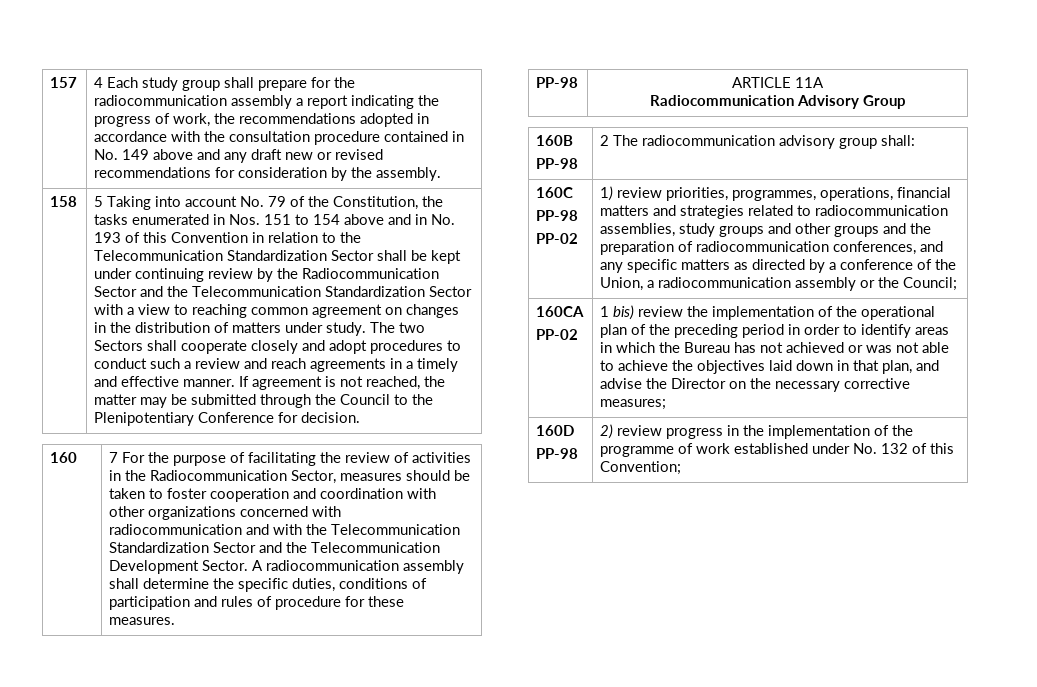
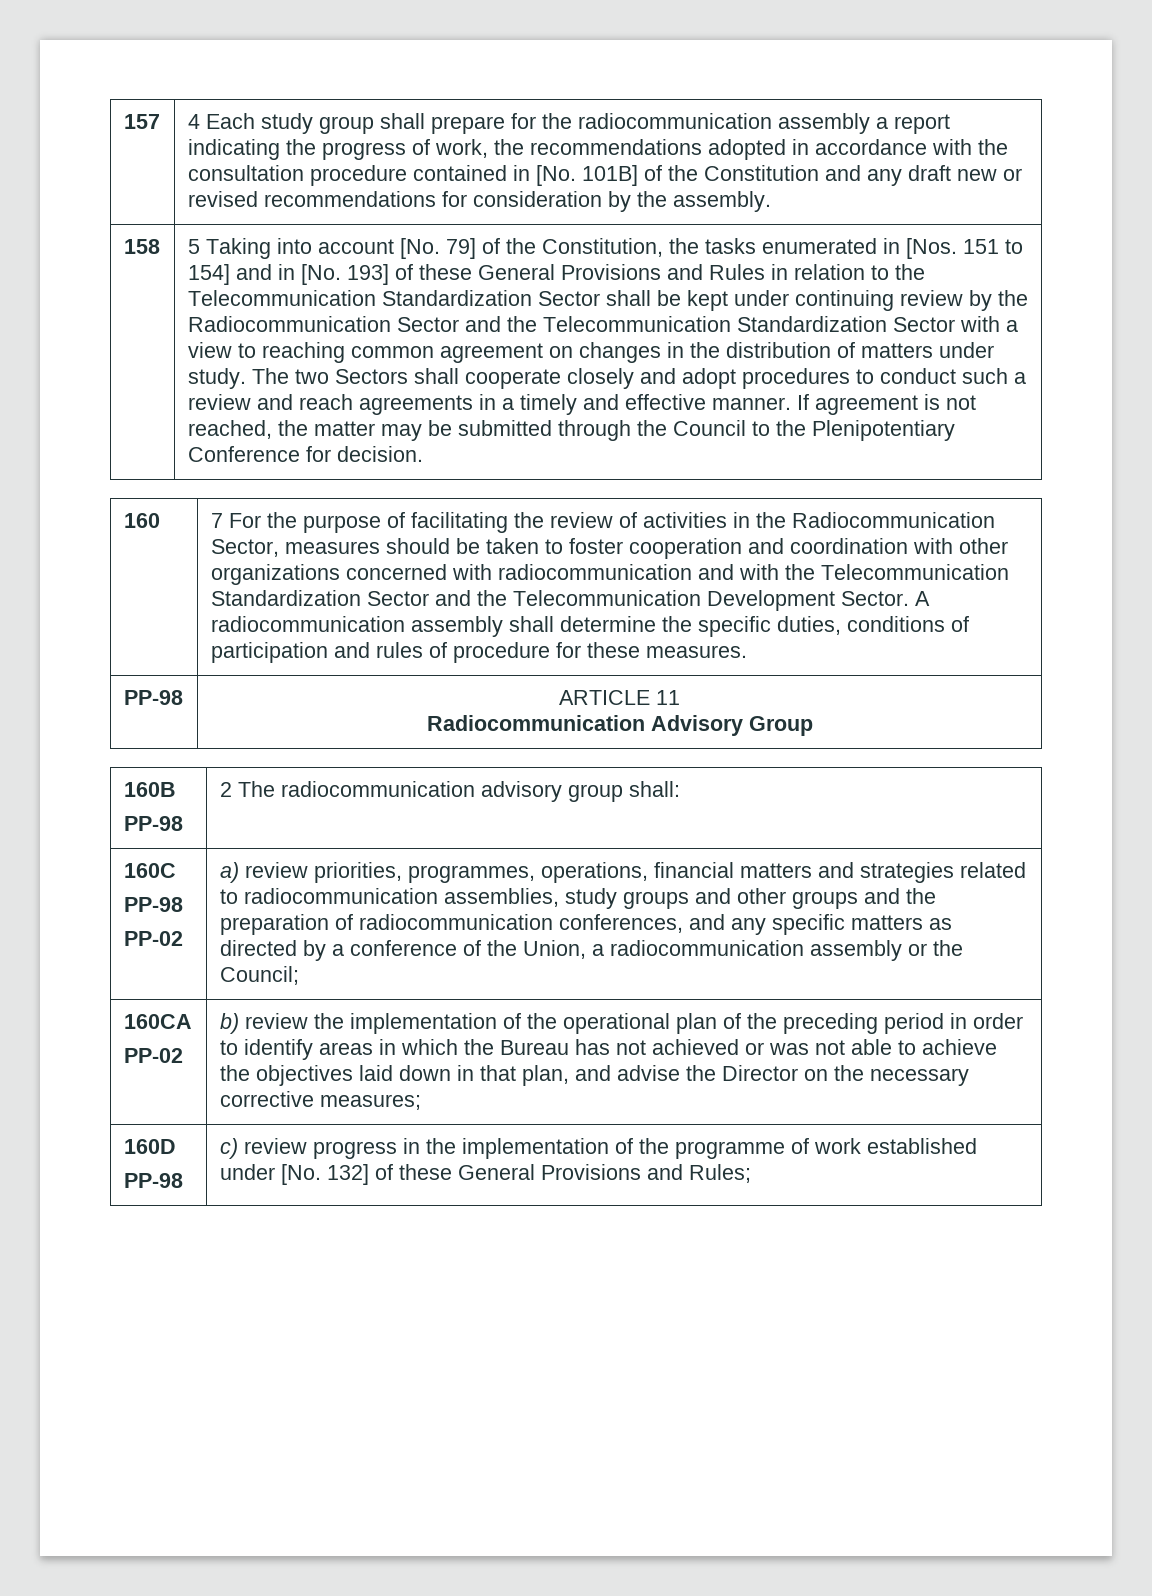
[94,149,194,160] No. 149 above -> [535,165,819,186] [No. 101B] of the Constitution
[240,196,287,207] No. 79 -> [399,238,476,259] [No. 79]
[229,214,261,225] Nos. -> [905,238,957,259] [Nos.
[313,214,456,225] [94,232,249,243] 154 above and in No. 193 of this Convention -> [187,264,765,285] 154] and in [No. 193] of these General Provisions and Rules
[795,77,824,88] 11A -> [656,690,680,705] 11
[600,186,614,201] 1) -> [219,862,239,883] a)
[600,305,635,320] 1 bis) -> [219,1013,239,1034] b)
[600,424,614,439] 2) -> [219,1138,238,1159] c)
[853,443,955,454] [600,461,682,475] No. 132 of this Convention; -> [280,1164,751,1185] [No. 132] of these General Provisions and Rules;

